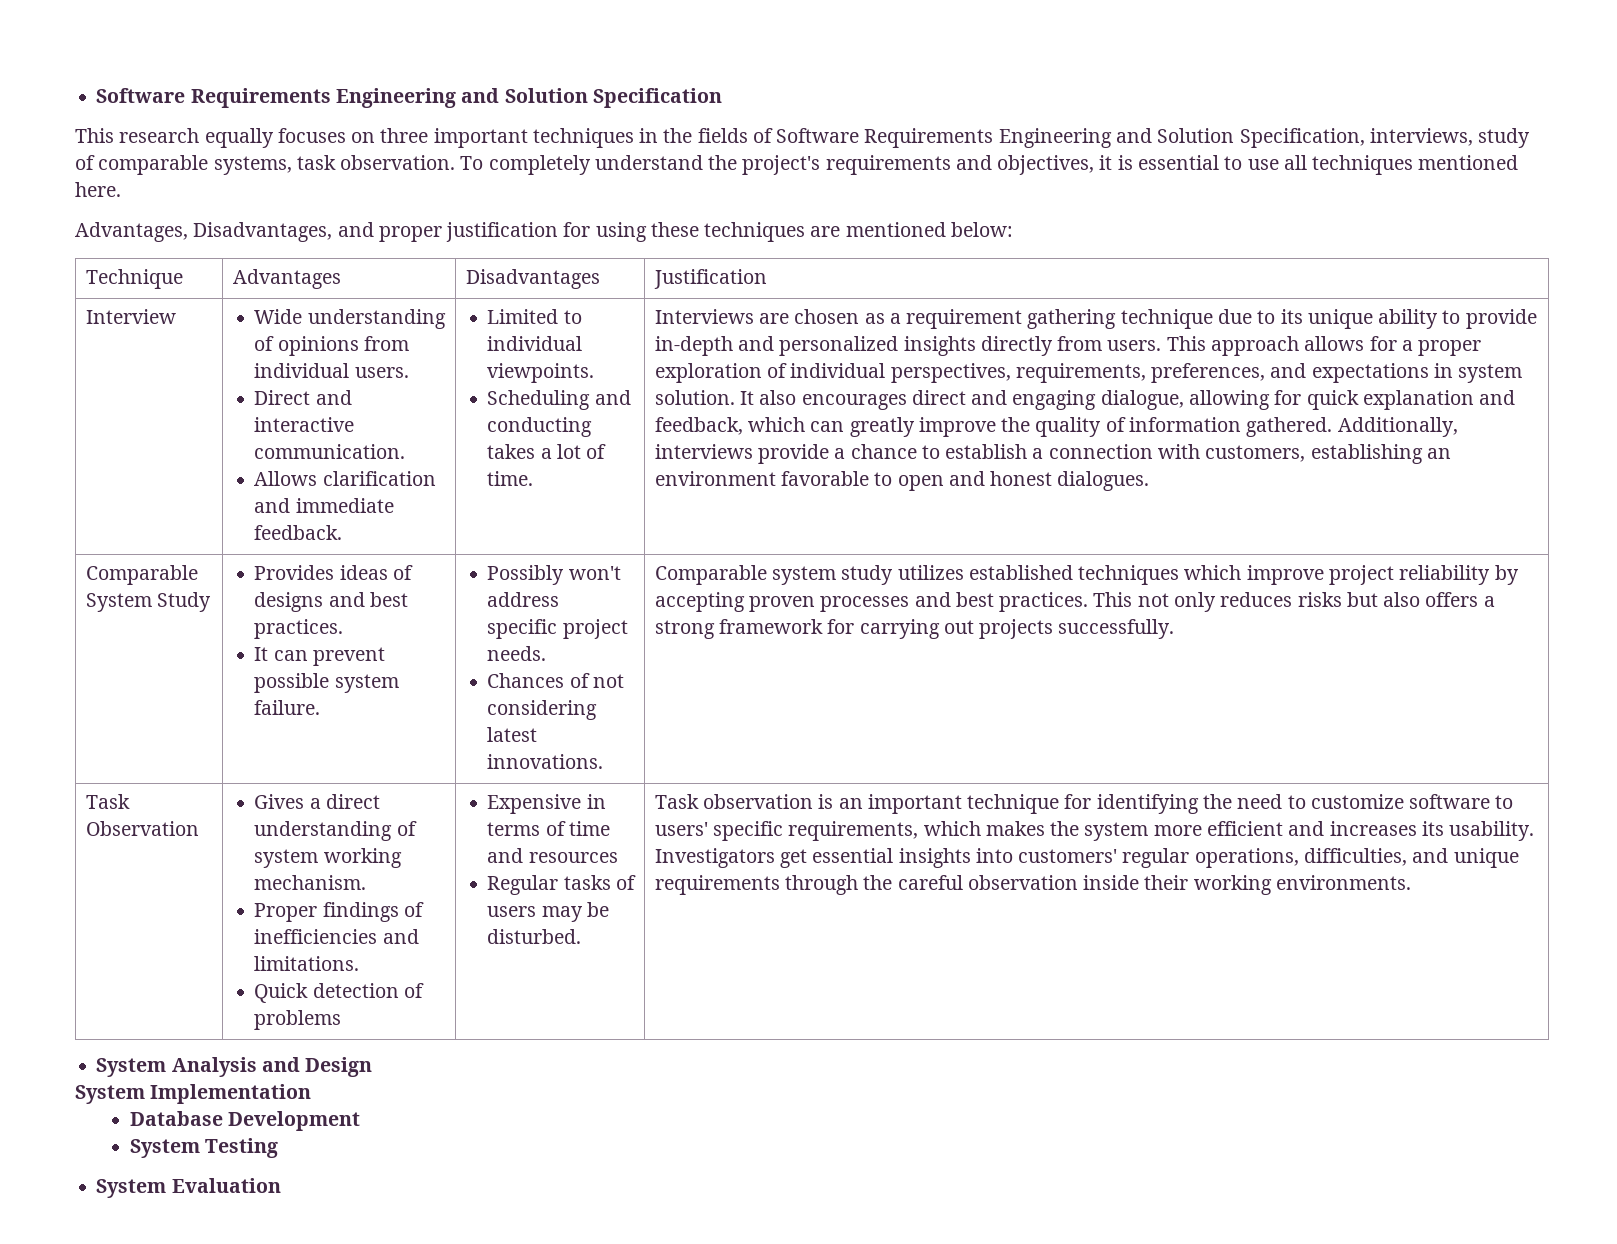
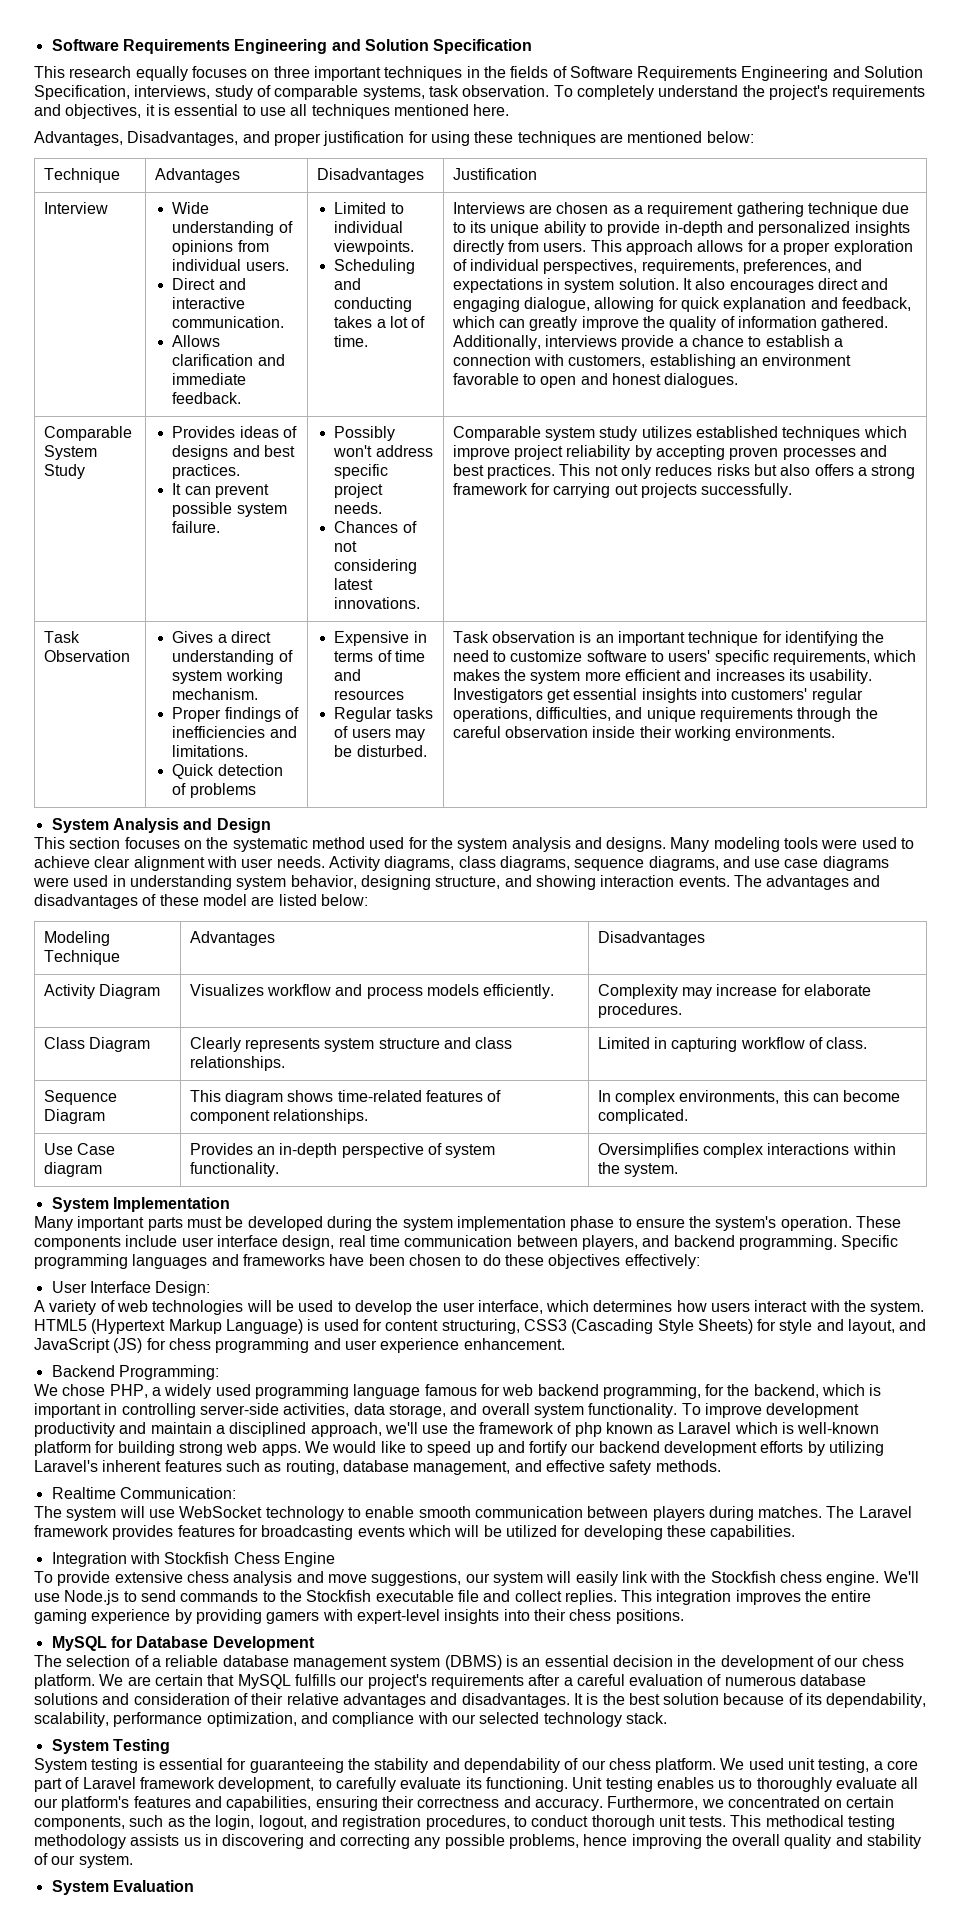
[75,1084,312,1104] [129,1111,361,1131] [129,1138,279,1158] System Implementation // Database Development // System Testing -> [34,837,915,852] [34,856,889,871] [33,875,881,890] [34,894,368,909] [43,931,110,946] [43,950,120,965] [189,931,275,946] [597,931,705,946] [43,984,160,999] [189,984,555,999] [597,984,871,999] [597,1003,682,1018] [43,1037,150,1052] [189,1037,513,1052] [189,1056,285,1071] [597,1037,868,1052] [43,1090,117,1105] [43,1109,105,1124] [189,1090,502,1105] [189,1109,368,1124] [597,1090,901,1105] [597,1109,688,1124] [43,1143,115,1155] [43,1162,102,1177] [189,1143,496,1158] [189,1162,279,1177] [597,1143,896,1158] [597,1162,678,1177] [51,1197,230,1212] [34,1216,902,1231] [34,1235,899,1250] [34,1254,700,1269] [51,1281,211,1296] [34,1300,925,1315] [34,1319,927,1334] [34,1338,565,1353] [51,1365,219,1380] [34,1384,882,1399] [34,1403,860,1418] [34,1422,880,1437] [34,1441,885,1456] [34,1460,721,1475] [51,1487,236,1499] [34,1506,912,1521] [34,1525,796,1540] [51,1552,335,1567] [34,1571,919,1586] [34,1590,872,1605] [34,1609,684,1624] [51,1636,315,1651] [34,1655,904,1670] [34,1674,867,1689] [34,1693,927,1708] [34,1712,667,1727] [51,1739,170,1754] [34,1758,919,1773] [34,1777,919,1792] [34,1796,895,1811] [34,1815,896,1830] [34,1834,922,1849] [34,1853,133,1868] This section focuses on the systematic method used for the system analysis and designs. Many modeling tools were used to achieve clear alignment with user needs. Activity diagrams, class diagrams, sequence diagrams, and use case diagrams were used in understanding system behavior, designing structure, and showing interaction events. The advantages and disadvantages of these model are listed below: // Modeling Technique | Advantages | Disadvantages // Activity Diagram | Visualizes workflow and process models efficiently. | Complexity may increase for elaborate procedures. // Class Diagram | Clearly represents system structure and class relationships. | Limited in capturing workflow of class. // Sequence Diagram | This diagram shows time-related features of component relationships. | In complex environments, this can become complicated. // Use Case diagram | Provides an in-depth perspective of system functionality. | Oversimplifies complex interactions within the system. // System Implementation // Many important parts must be developed during the system implementation phase to ensure the system's operation. These components include user interface design, real time communication between players, and backend programming. Specific programming languages and frameworks have been chosen to do these objectives effectively: // User Interface Design: // A variety of web technologies will be used to develop the user interface, which determines how users interact with the system. HTML5 (Hypertext Markup Language) is used for content structuring, CSS3 (Cascading Style Sheets) for style and layout, and JavaScript (JS) for chess programming and user experience enhancement. // Backend Programming: // We chose PHP, a widely used programming language famous for web backend programming, for the backend, which is important in controlling server-side activities, data storage, and overall system functionality. To improve development productivity and maintain a disciplined approach, we'll use the framework of php known as Laravel which is well-known platform for building strong web apps. We would like to speed up and fortify our backend development efforts by utilizing Laravel's inherent features such as routing, database management, and effective safety methods. // Realtime Communication: // The system will use WebSocket technology to enable smooth communication between players during matches. The Laravel framework provides features for broadcasting events which will be utilized for developing these capabilities. // Integration with Stockfish Chess Engine // To provide extensive chess analysis and move suggestions, our system will easily link with the Stockfish chess engine. We'll use Node.js to send commands to the Stockfish executable file and collect replies. This integration improves the entire gaming experience by providing gamers with expert-level insights into their chess positions. // MySQL for Database Development // The selection of a reliable database management system (DBMS) is an essential decision in the development of our chess platform. We are certain that MySQL fulfills our project's requirements after a careful evaluation of numerous database solutions and consideration of their relative advantages and disadvantages. It is the best solution because of its dependability, scalability, performance optimization, and compliance with our selected technology stack. // System Testing // System testing is essential for guaranteeing the stability and dependability of our chess platform. We used unit testing, a core part of Laravel framework development, to carefully evaluate its functioning. Unit testing enables us to thoroughly evaluate all our platform's features and capabilities, ensuring their correctness and accuracy. Furthermore, we concentrated on certain components, such as the login, logout, and registration procedures, to conduct thorough unit tests. This methodical testing methodology assists us in discovering and correcting any possible problems, hence improving the overall quality and stability of our system.

